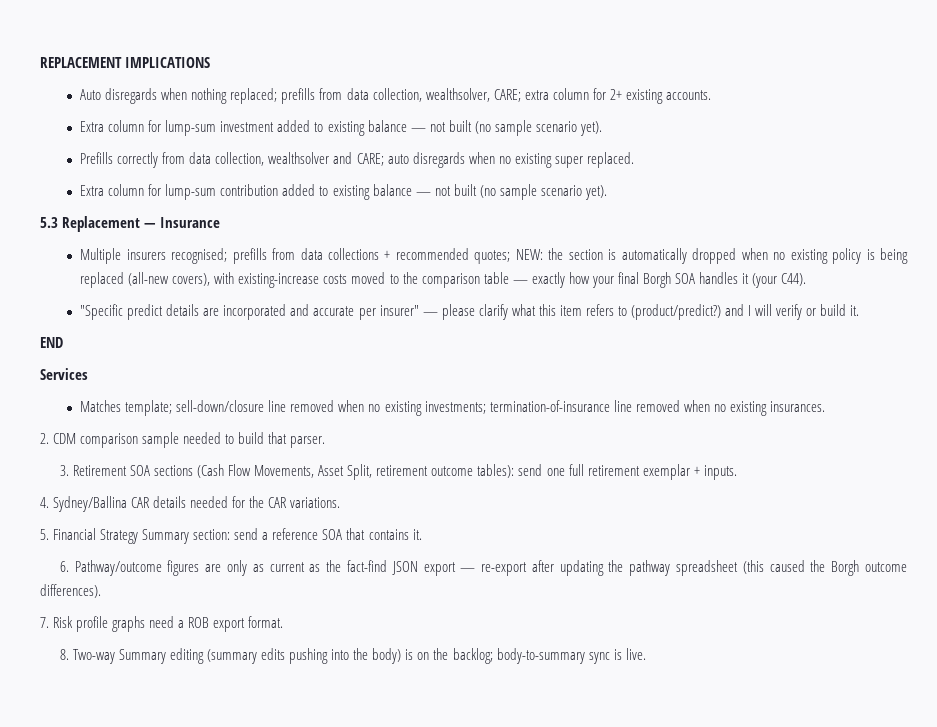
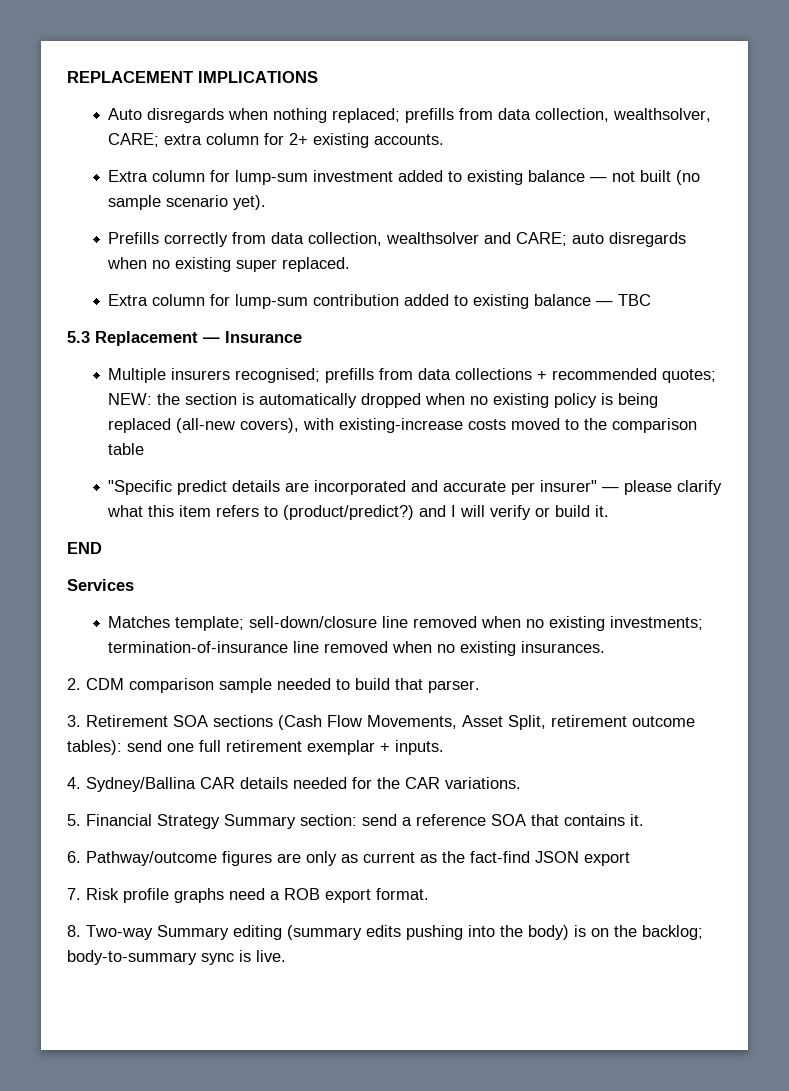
[434,184,607,200] not built (no sample scenario yet). -> [618,294,652,306] TBC
[512,272,807,288] — exactly how your final Borgh SOA handles it (your C44). -> (145, 449) none
[460,560,907,576] [40,584,101,598] — re-export after updating the pathway spreadsheet (this caused the Borgh outcome differences). -> (630, 859) none

